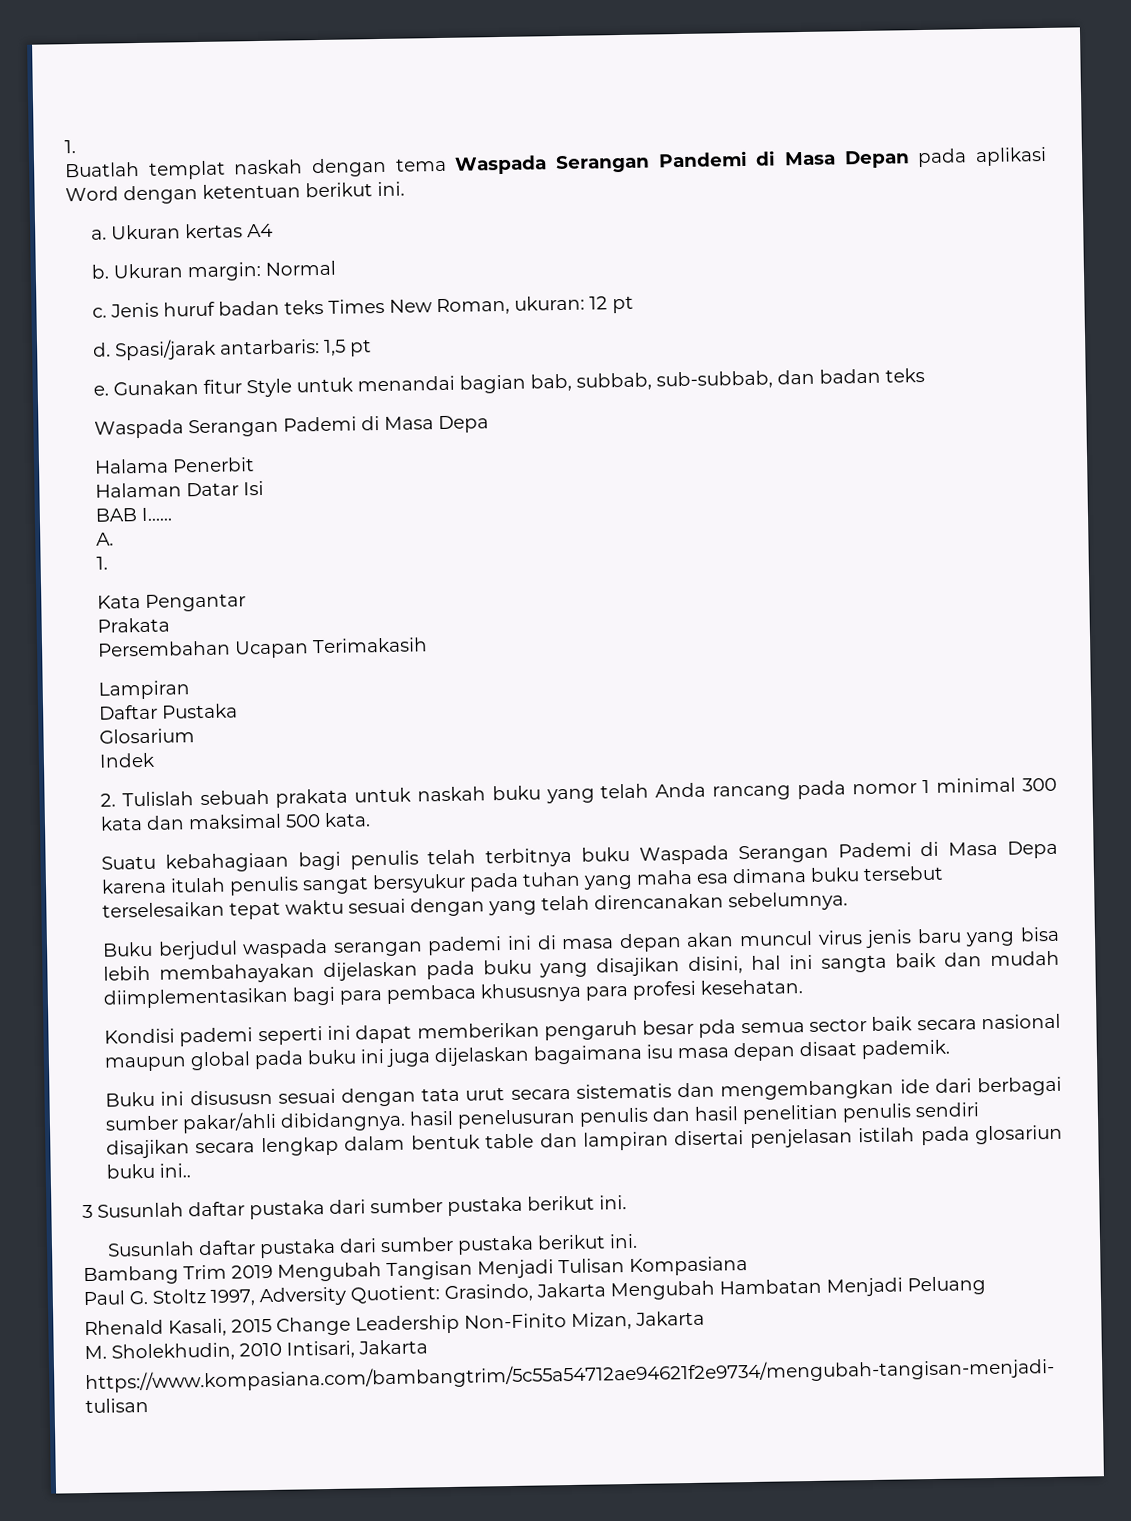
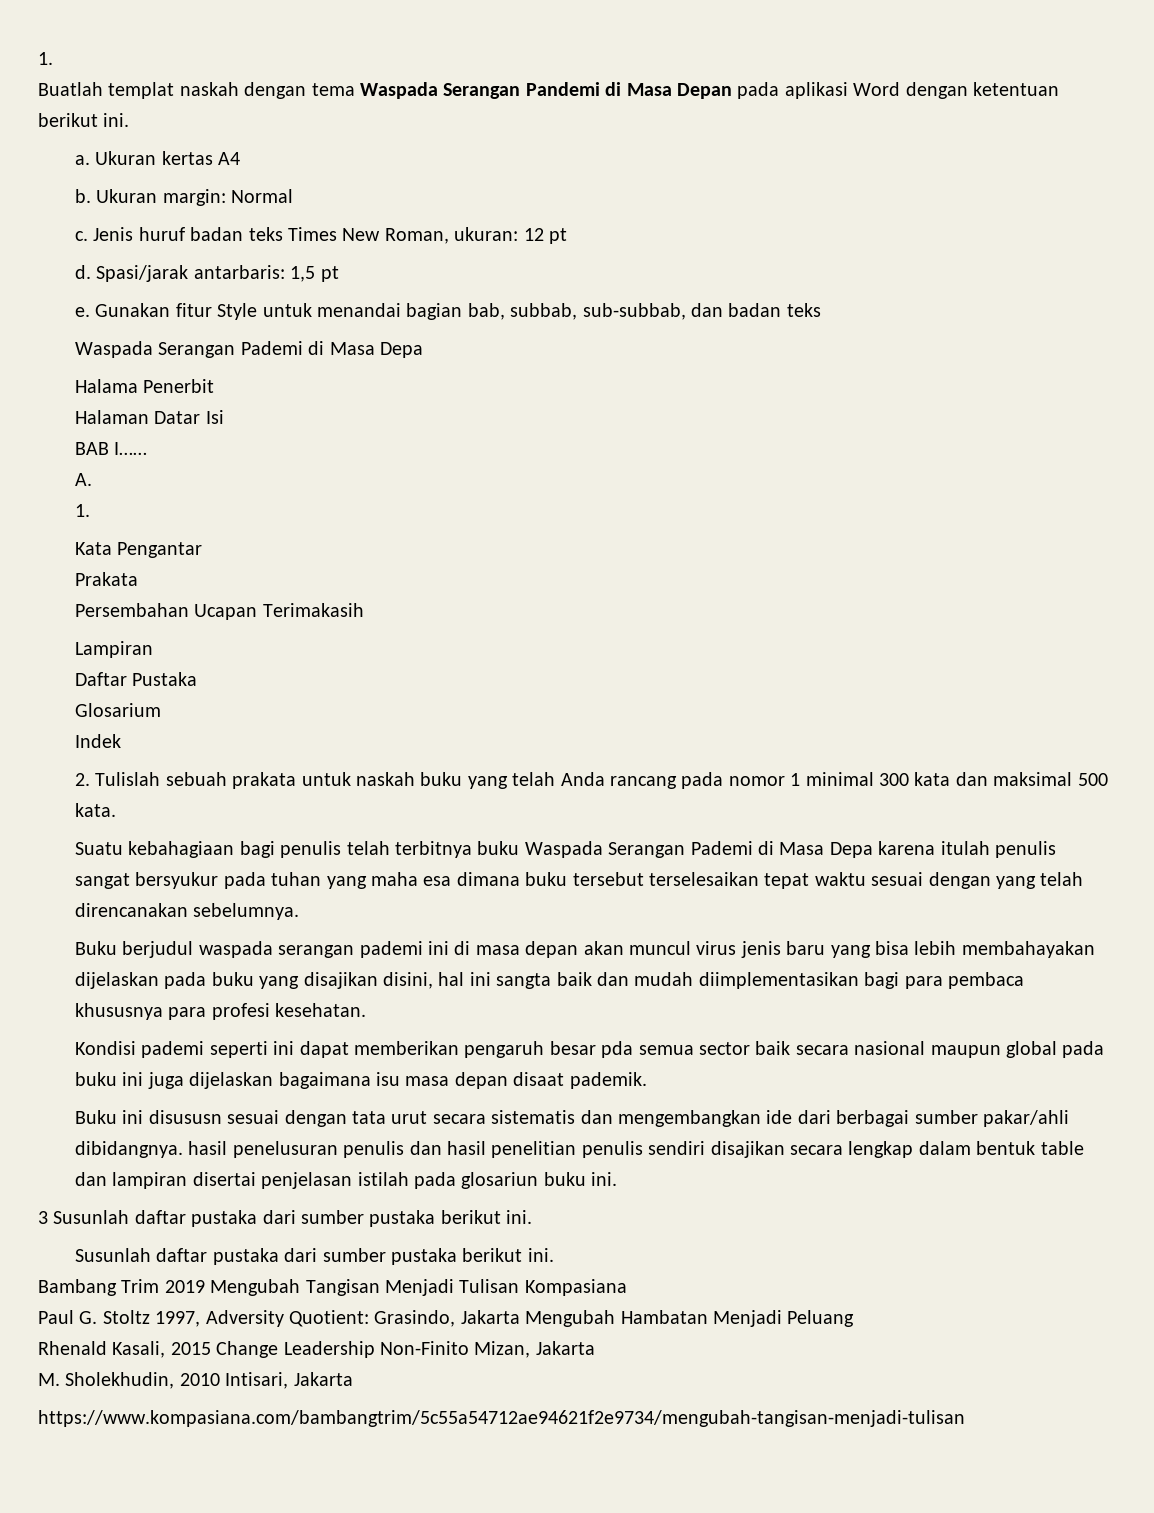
[159,1163,192,1178] ini.. -> [591,1172,618,1186] ini.

